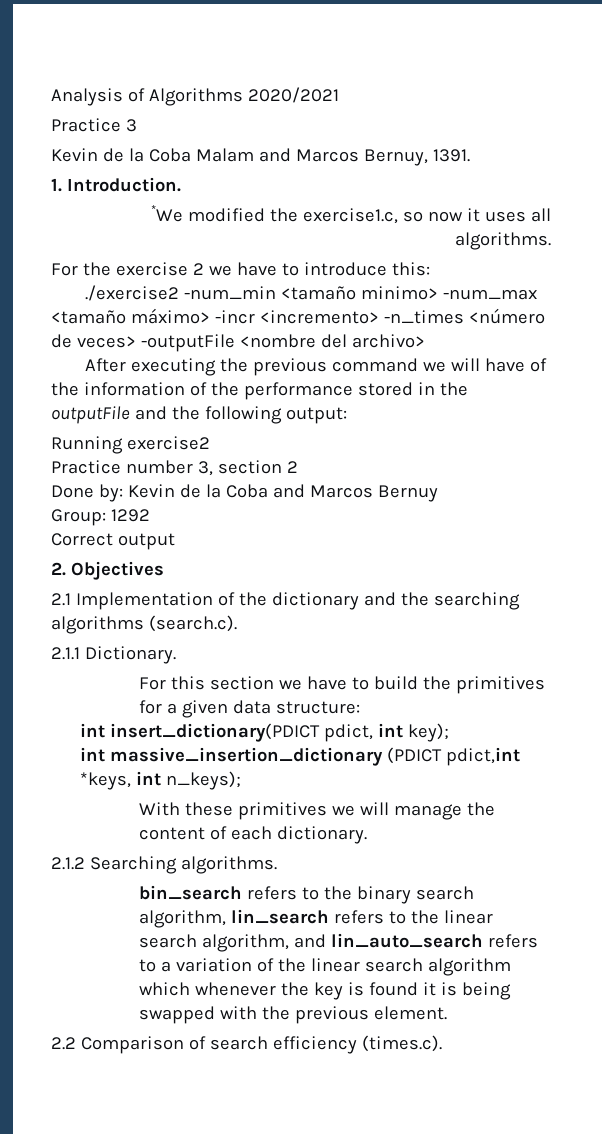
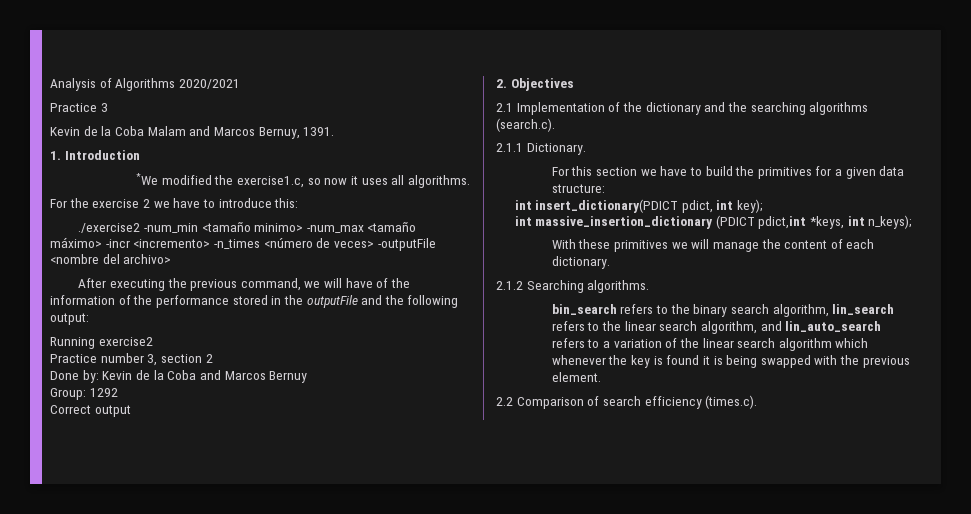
[66,177,181,192] Introduction. -> [64,150,140,160] Introduction
[332,358,419,372] command -> [240,278,301,291] command,

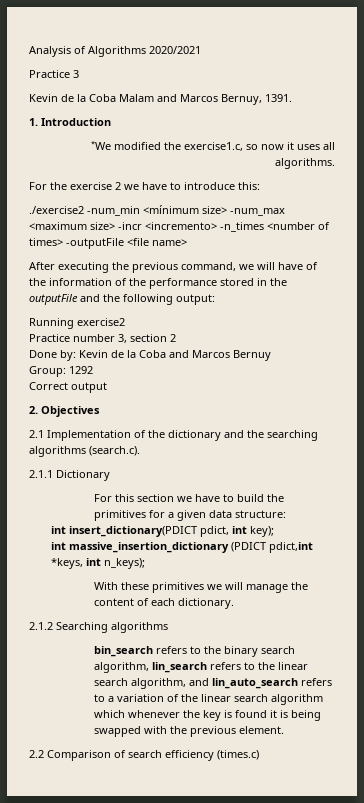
[201,221,417,233] [50,237,436,251] [50,254,172,264] <tamaño minimo> -num_max <tamaño máximo> -incr <incremento> -n_times <número de veces> -outputFile <nombre del archivo> -> [143,205,285,216] [29,222,330,232] [29,238,187,249] <mínimum size> -num_max <maximum size> -incr <incremento> -n_times <number of times> -outputFile <file name>
[526,143,586,155] Dictionary. -> [56,470,110,481] Dictionary
[587,280,650,293] algorithms. -> [111,622,168,633] algorithms
[705,395,758,409] (times.c). -> [217,750,259,760] (times.c)

